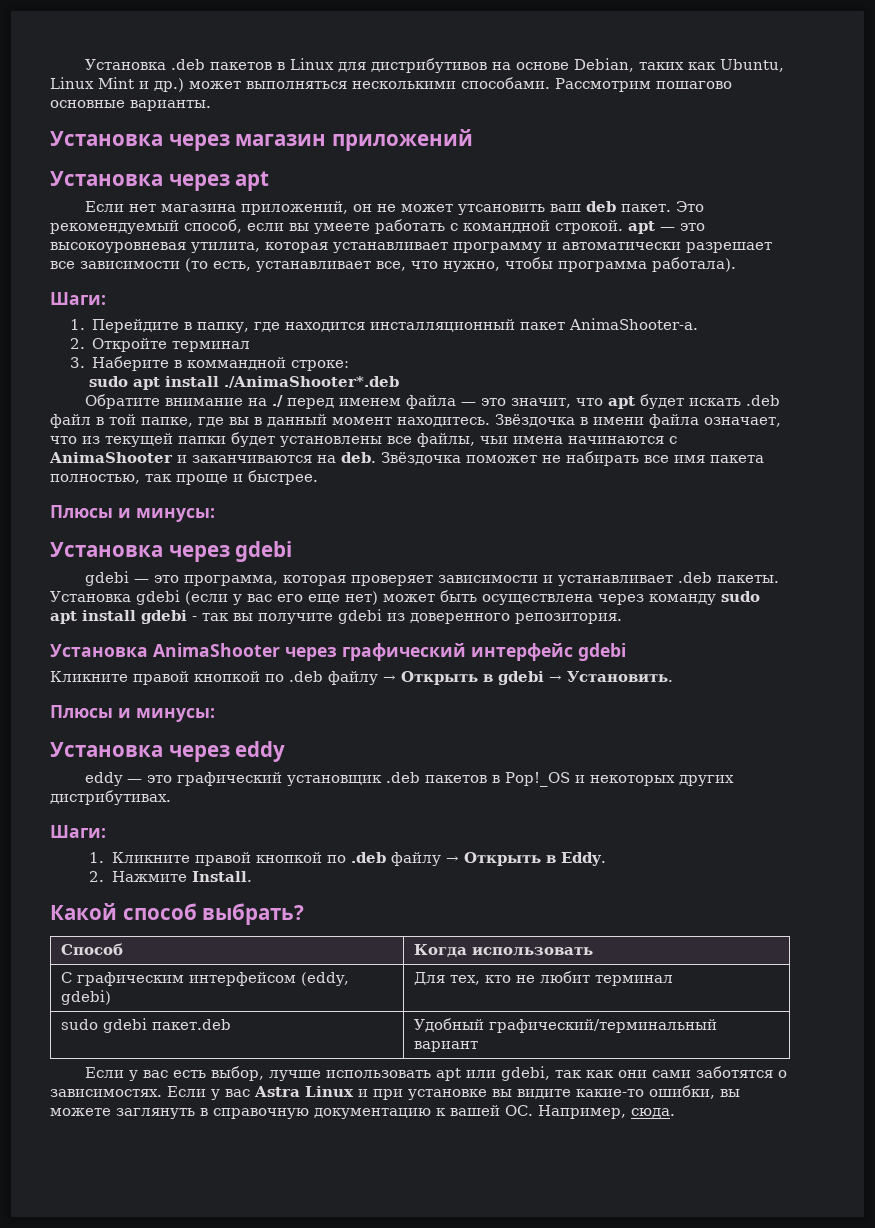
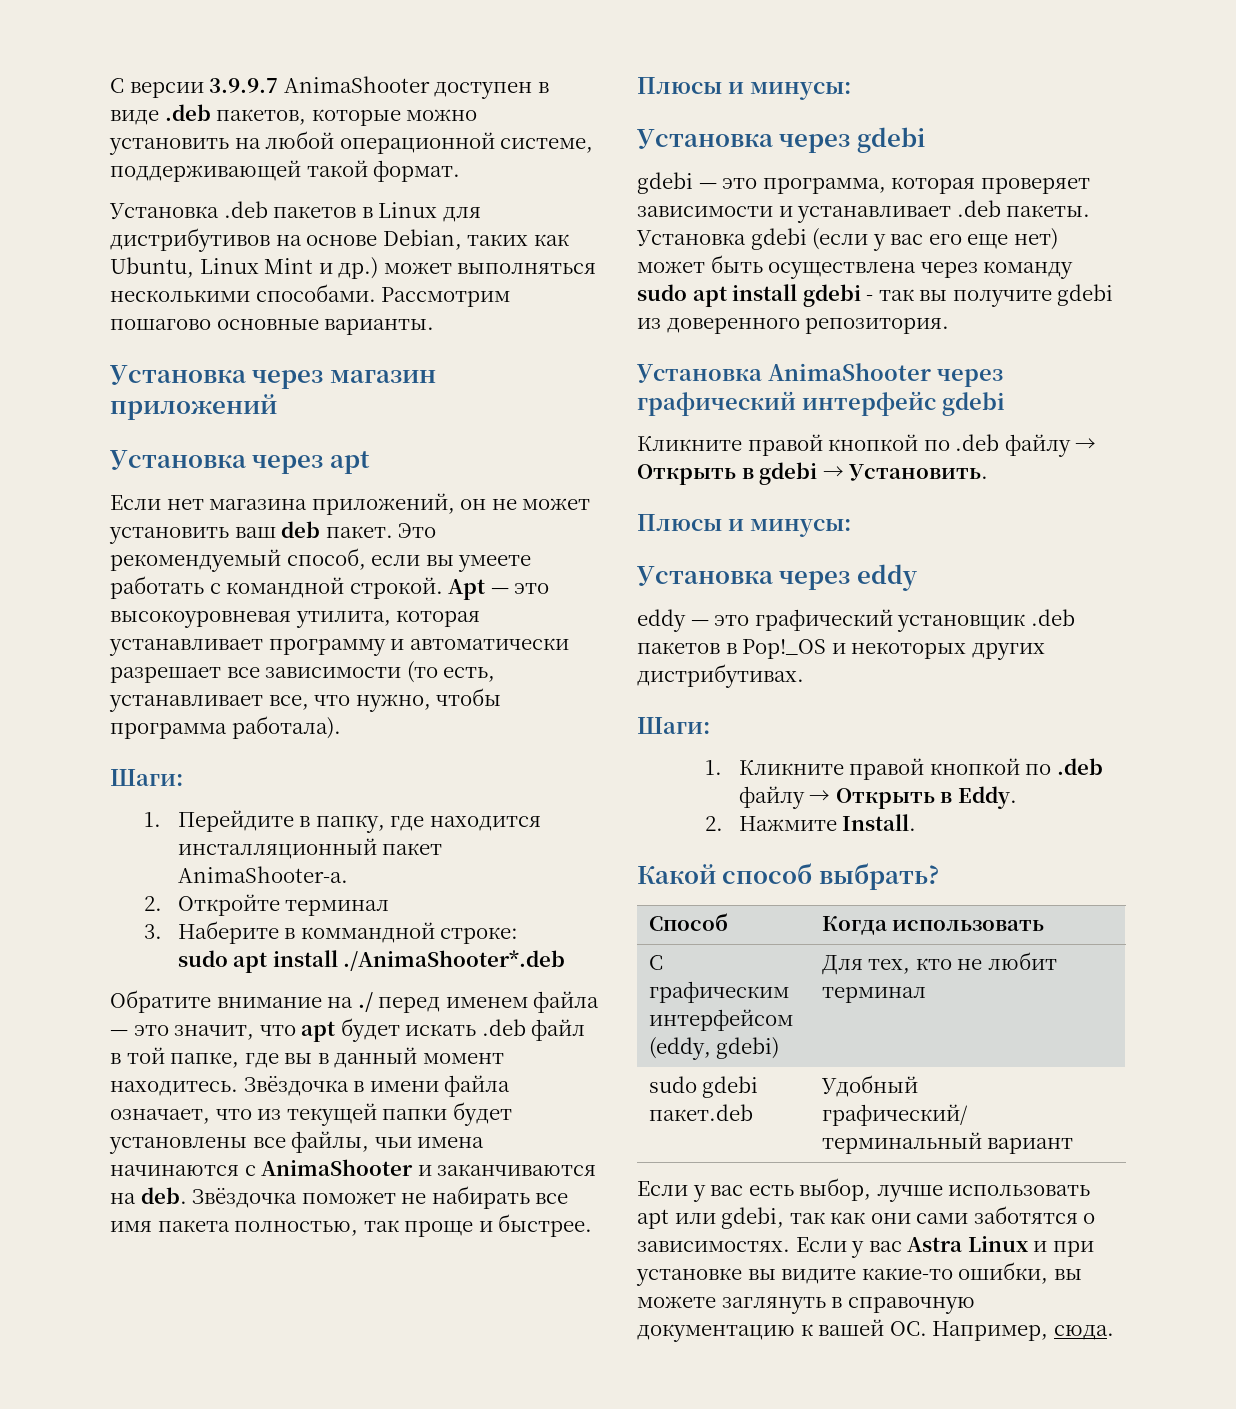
(84, 64) none -> [110,76,549,99] [110,104,478,126] [109,131,594,155] [110,160,461,182] С версии 3.9.9.7 AnimaShooter доступен в виде .deb пакетов, которые можно установить на любой операционной системе, поддерживающей такой формат. //
[457,204,545,215] утсановить -> [109,527,229,544] установить
[628,221,655,234] apt -> [448,579,486,600] Apt

